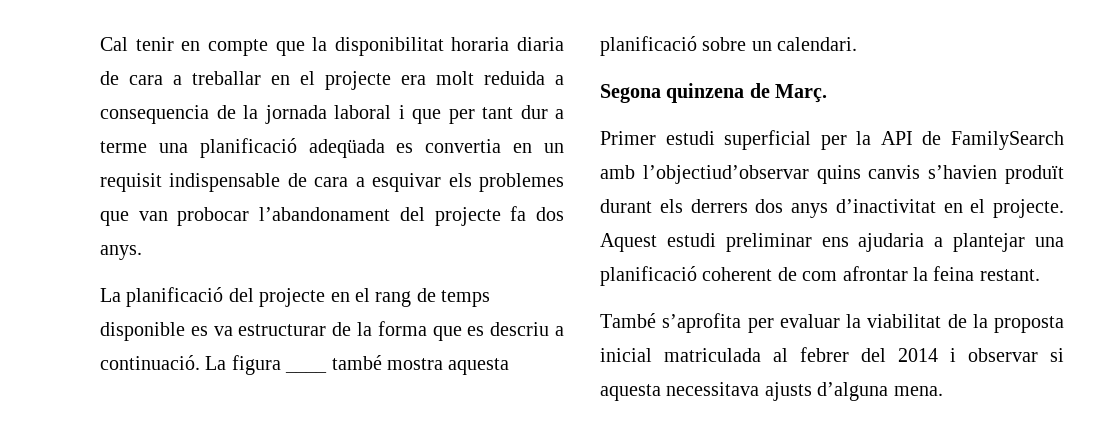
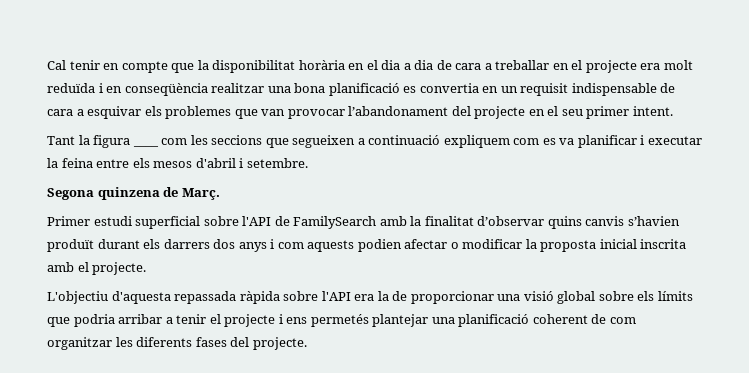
[451,37,564,51] horaria diaria -> [298,60,434,70] horària en el dia a dia
[484,71,564,85] [100,105,564,124] [100,138,385,158] reduida a consequencia de la jornada laboral i que per tant dur a terme una planificació adeqüada -> [47,83,400,96] reduïda i en conseqüència realitzar una bona planificació
[177,207,250,226] probocar -> [287,109,345,119] provocar
[510,206,564,221] [100,245,142,260] [100,287,491,307] [100,321,564,341] [100,355,328,375] [331,355,510,375] [600,36,858,56] fa dos anys. // La planificació del projecte en el rang de temps disponible es va estructurar de la forma que es descriu a continuació. La figura ____ també mostra aquesta planificació sobre un calendari. -> [528,106,673,119] [47,135,159,148] [161,135,702,148] [47,158,308,168] en el seu primer intent. // Tant la figura ____ com les seccions que segueixen a continuació expliquem com es va planificar i executar la feina entre els mesos d'abril i setembre.
[820,131,1064,150] [600,165,809,184] per la API de FamilySearch amb l’objectiud’observar -> [203,216,545,229] sobre l'API de FamilySearch amb la finalitat d’observar
[690,199,748,213] derrers -> [163,239,210,249] darrers
[835,199,1064,218] [600,233,944,252] d’inactivitat en el projecte. Aquest estudi preliminar ens ajudaria a -> [270,239,687,252] [47,262,147,275] [47,291,693,304] [47,314,369,327] i com aquests podien afectar o modificar la proposta inicial inscrita amb el projecte. // L'objectiu d'aquesta repassada ràpida sobre l'API era la de proporcionar una visió global sobre els límits que podria arribar a tenir el projecte i ens permetés
[842,266,1040,281] [600,313,1064,333] [600,347,1064,362] [600,382,943,401] afrontar la feina restant. // També s’aprofita per evaluar la viabilitat de la proposta inicial matriculada al febrer del 2014 i observar si aquesta necessitava ajusts d’alguna mena. -> [47,337,307,350] organitzar les diferents fases del projecte.

